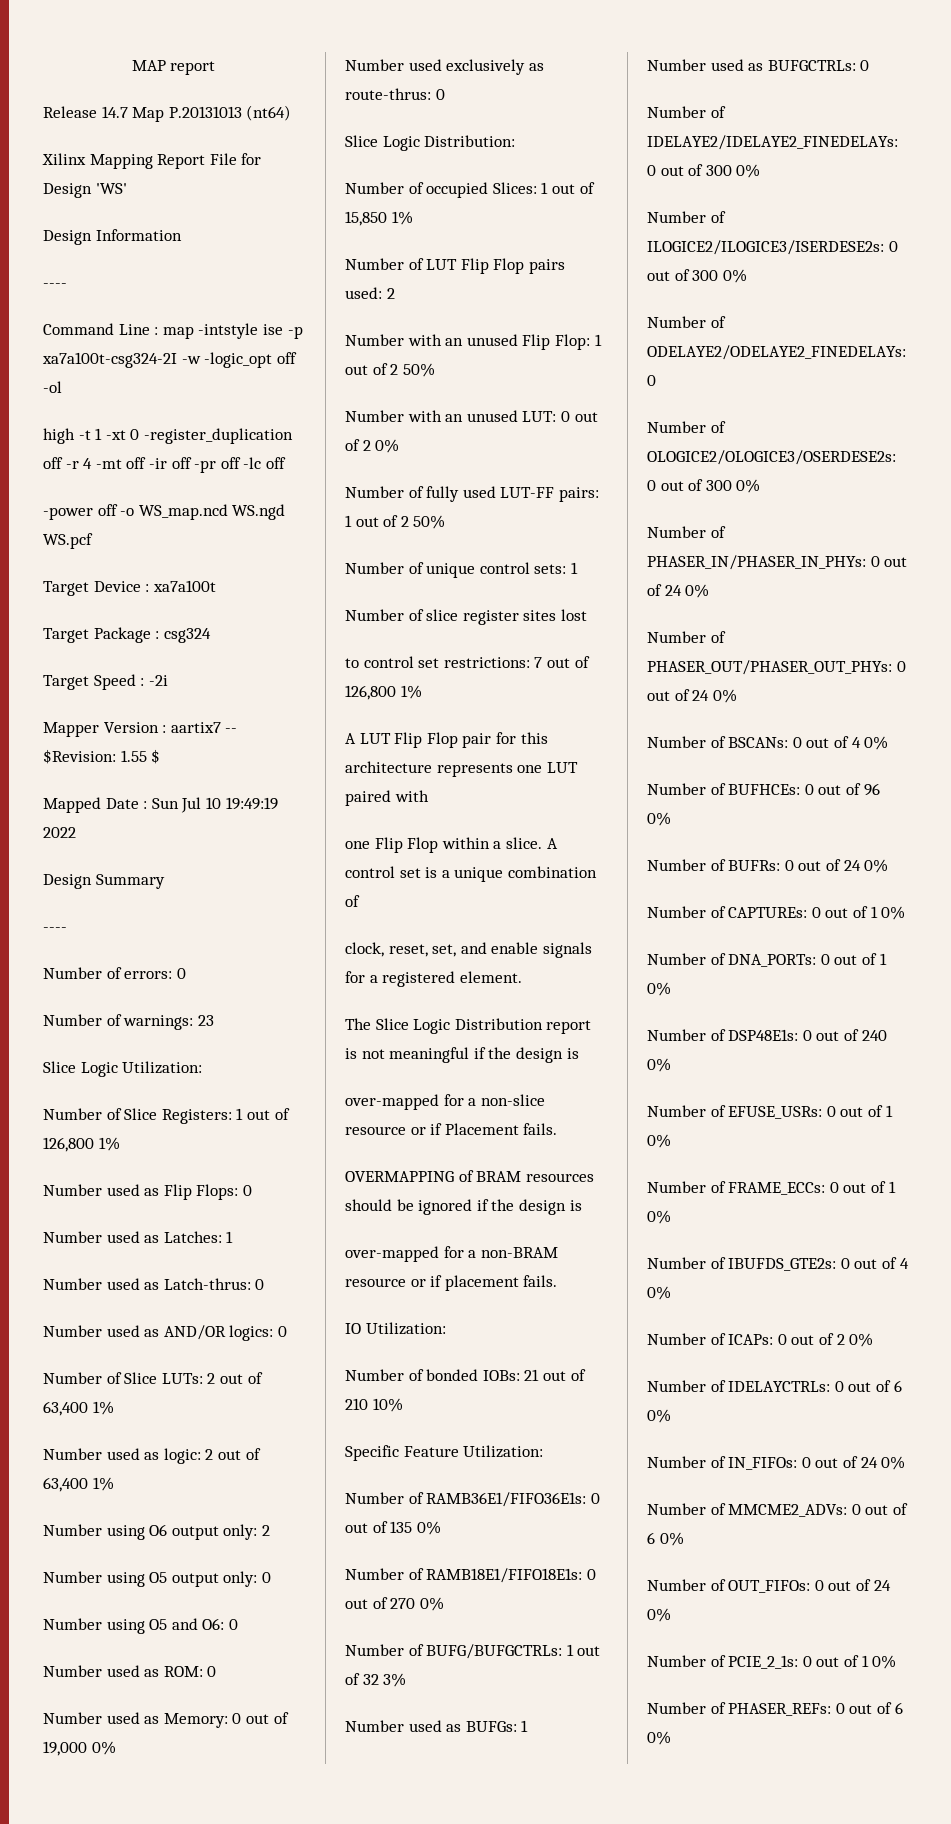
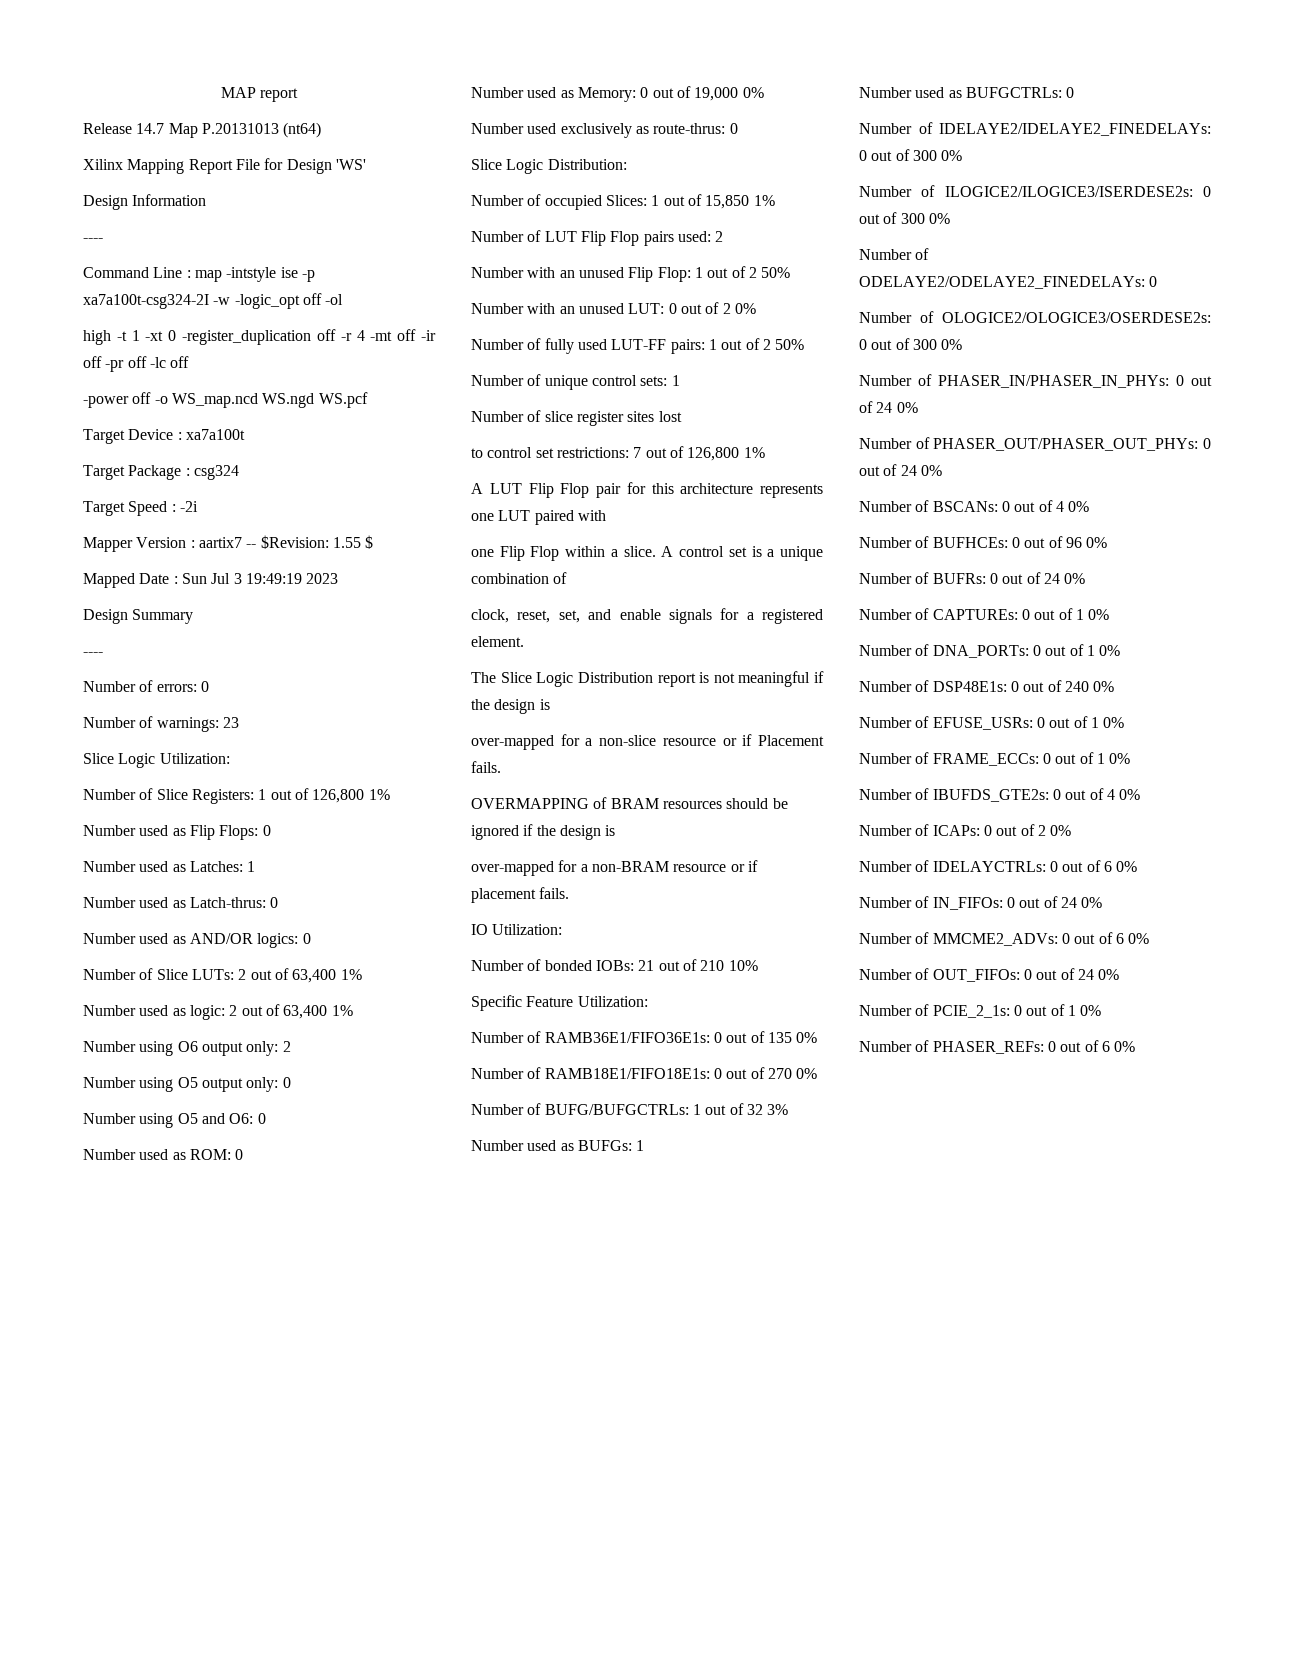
[205,797,278,810] [43,827,76,838] 10 19:49:19 2022 -> [233,573,339,584] 3 19:49:19 2023

